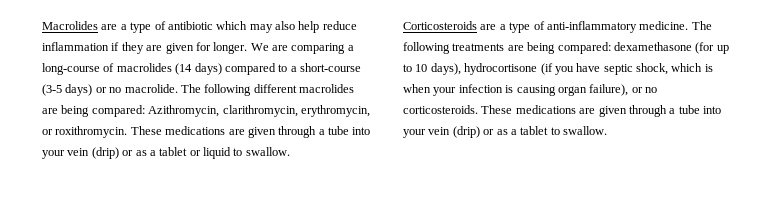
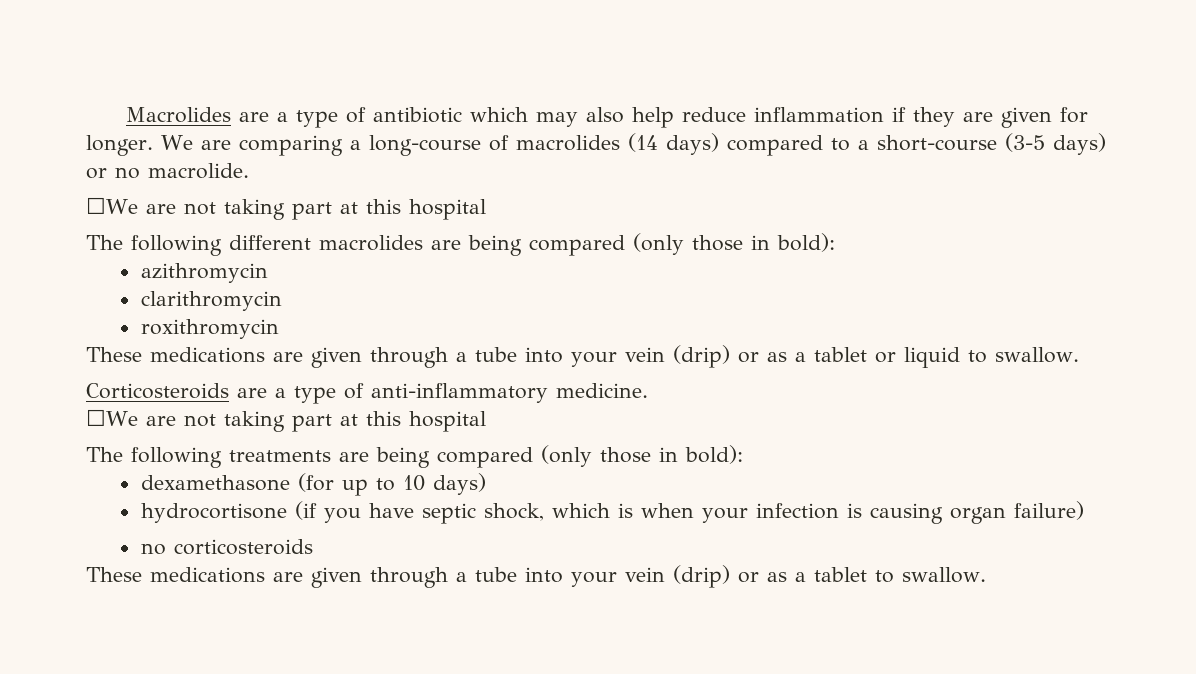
(178, 88) none -> [86,197,486,220] // ☐We are not taking part at this hospital //
[91,105,370,117] [42,126,128,138] compared: Azithromycin, clarithromycin, erythromycin, or roxithromycin. -> [529,233,835,256] [140,263,268,283] [140,291,282,311] [140,319,279,339] compared (only those in bold): // azithromycin // clarithromycin // roxithromycin //
(689, 25) none -> [86,409,486,432] // ☐We are not taking part at this hospital //
[557,42,611,54] compared: -> [437,445,743,468] compared (only those in bold): //
[430,63,461,75] days), -> [432,473,486,495] days) //
[589,84,657,96] [403,105,478,114] failure), or no corticosteroids. -> [1013,501,1084,520] [140,539,313,555] failure) // no corticosteroids //

